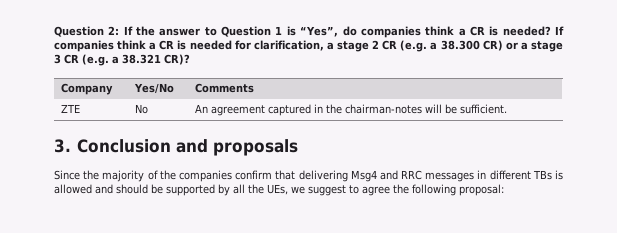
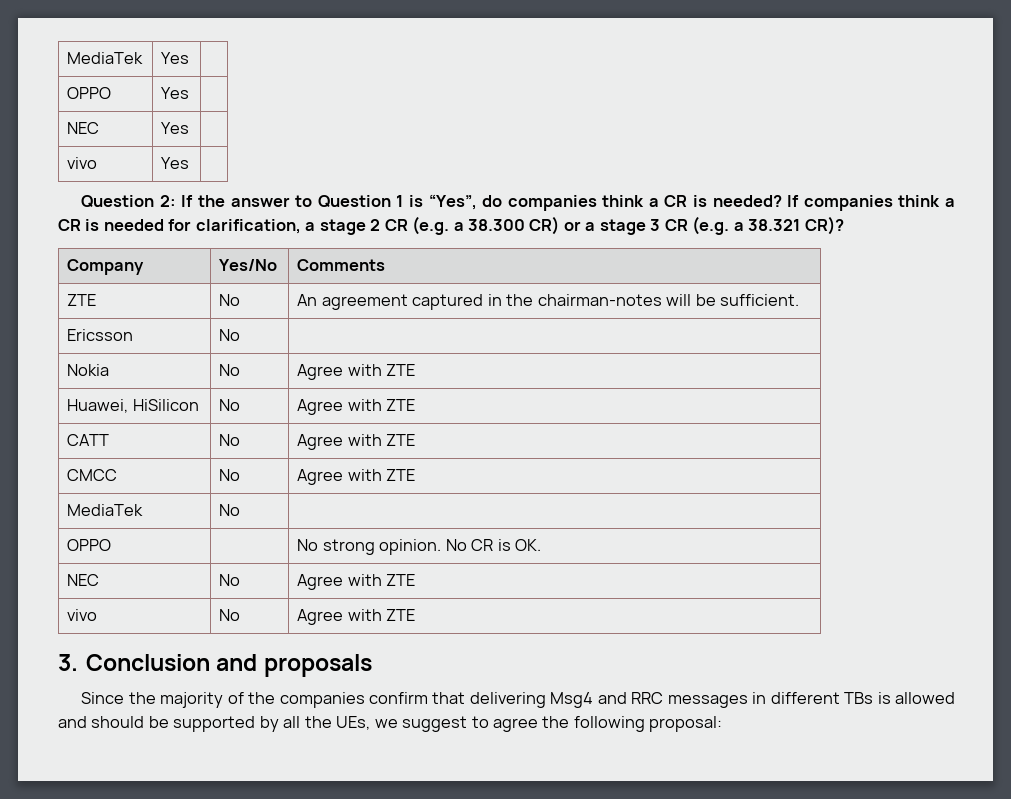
(54, 31) none -> [67,52,144,64] [161,52,190,64] [67,87,112,99] [161,87,190,99] [67,122,100,134] [161,122,190,134] [67,157,98,169] [161,157,190,169] MediaTek | Yes | // OPPO | Yes | // NEC | Yes | // vivo | Yes | //
(508, 109) none -> [67,329,134,341] [219,329,241,341] [67,364,110,376] [219,364,241,376] [297,364,416,380] [67,399,199,413] [219,399,241,411] [297,399,416,415] [67,434,110,446] [219,434,241,446] [297,434,416,450] [67,469,118,481] [219,469,241,481] [297,469,416,485] [67,504,144,516] [219,504,241,516] [67,539,112,551] [297,539,542,555] [67,574,100,586] [219,574,241,586] [297,574,416,590] [67,609,98,621] [219,609,241,621] [297,609,416,625] // Ericsson | No | // Nokia | No | Agree with ZTE // Huawei, HiSilicon | No | Agree with ZTE // CATT | No | Agree with ZTE // CMCC | No | Agree with ZTE // MediaTek | No | // OPPO | | No strong opinion. No CR is OK. // NEC | No | Agree with ZTE // vivo | No | Agree with ZTE

